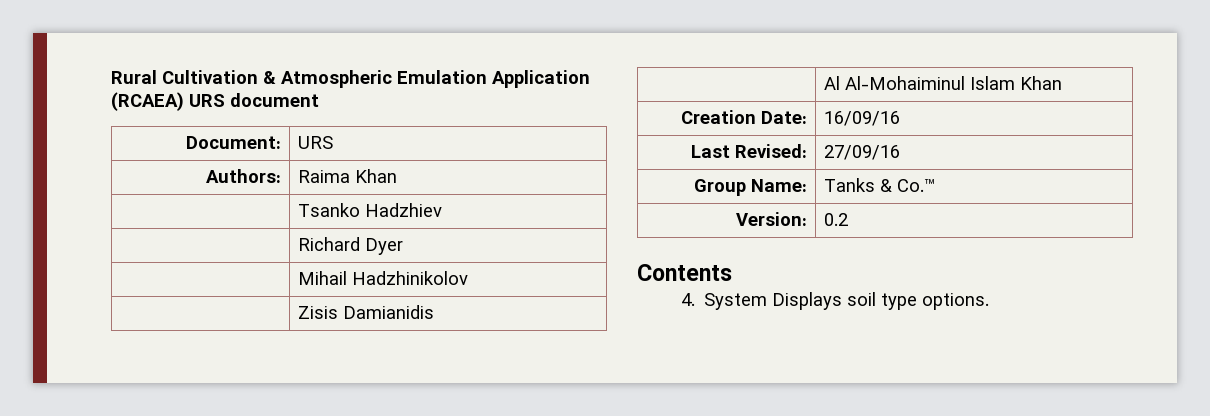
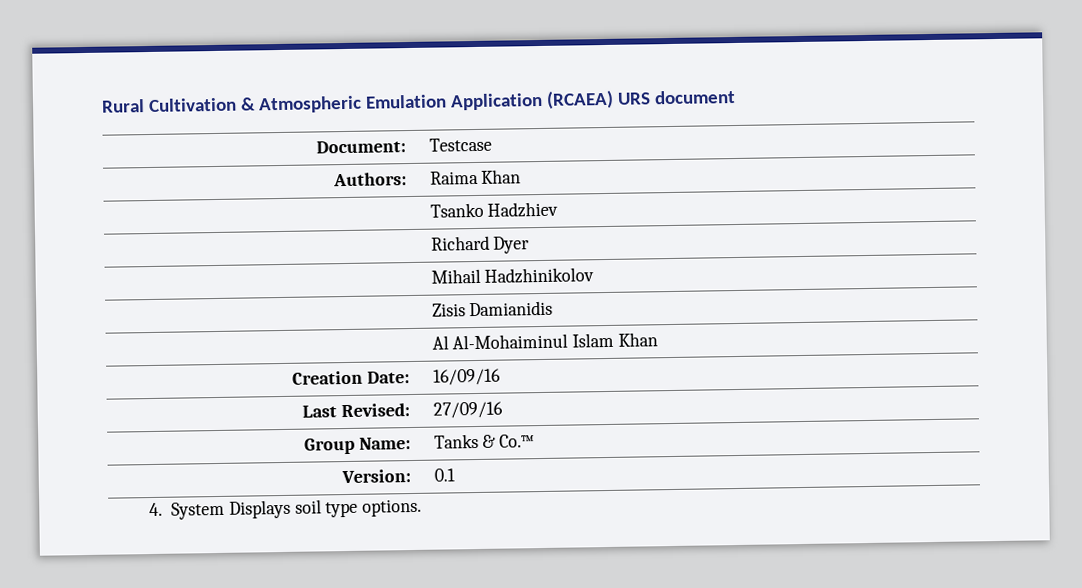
[298,136,334,149] URS -> [428,137,492,152] Testcase
[824,213,849,226] [637,264,732,281] 0.2 // Contents -> [433,468,455,482] 0.1

